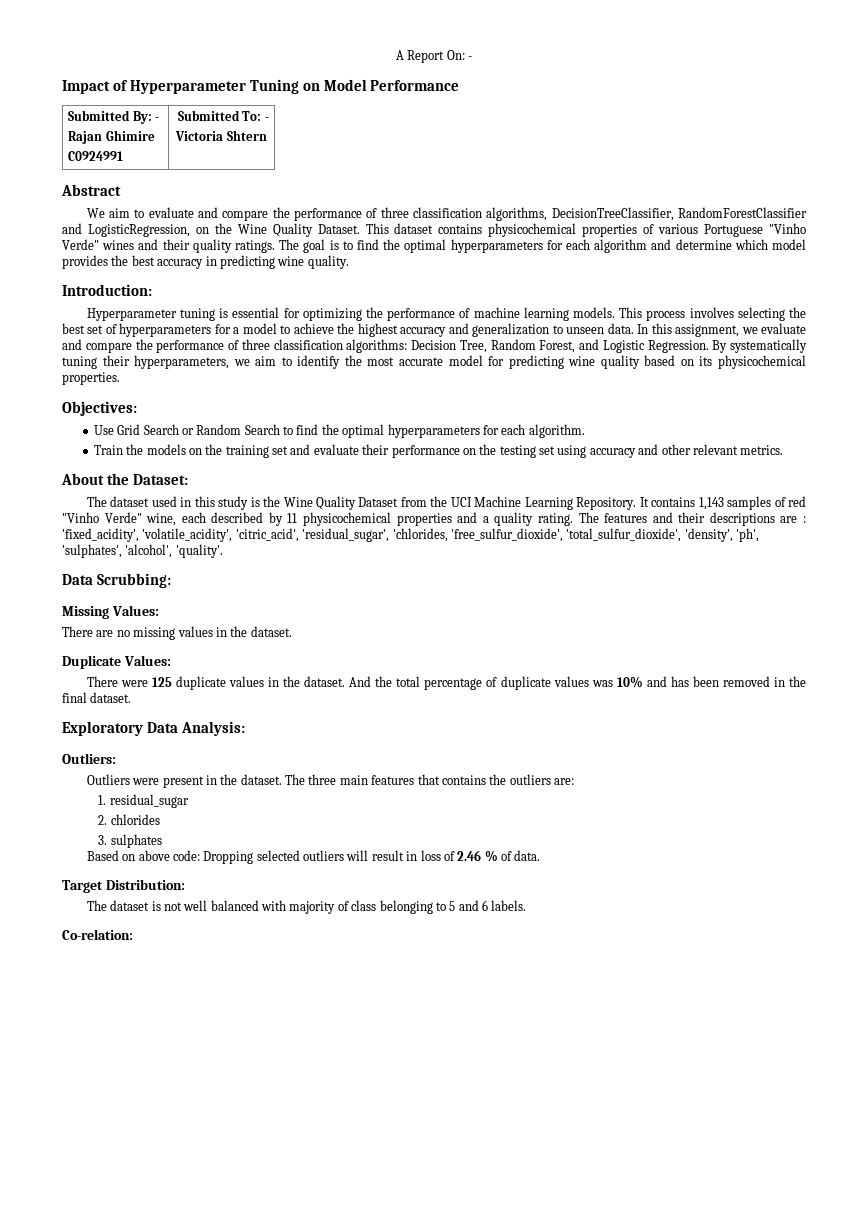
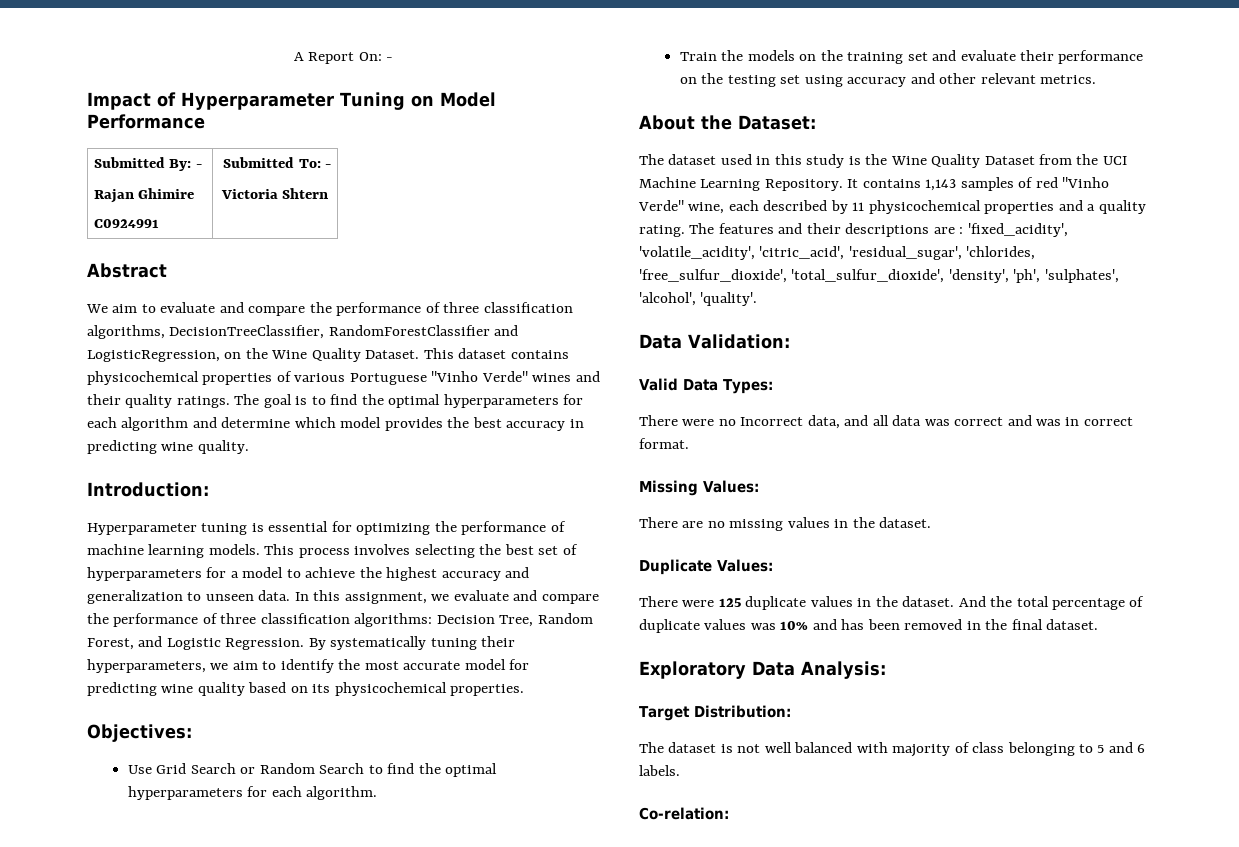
[96,573,171,588] Scrubbing: -> [688,334,790,349] [639,378,773,394] [639,415,1133,429] [639,438,689,449] Validation: // Valid Data Types: // There were no Incorrect data, and all data was correct and was in correct format.
[62,753,116,764] [86,774,575,788] [98,794,189,808] [98,814,160,825] [98,834,162,848] [86,850,541,864] // Outliers: // Outliers were present in the dataset. The three main features that contains the outliers are: // 1. residual_sugar // 2. chlorides // 3. sulphates // Based on above code: Dropping selected outliers will result in loss of 2.46 % of data. -> (886, 670) none

